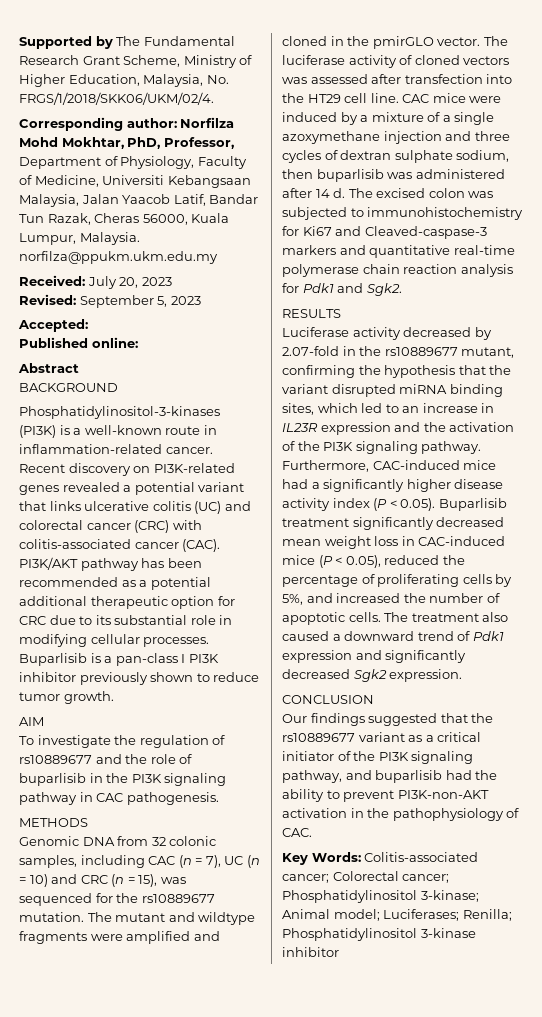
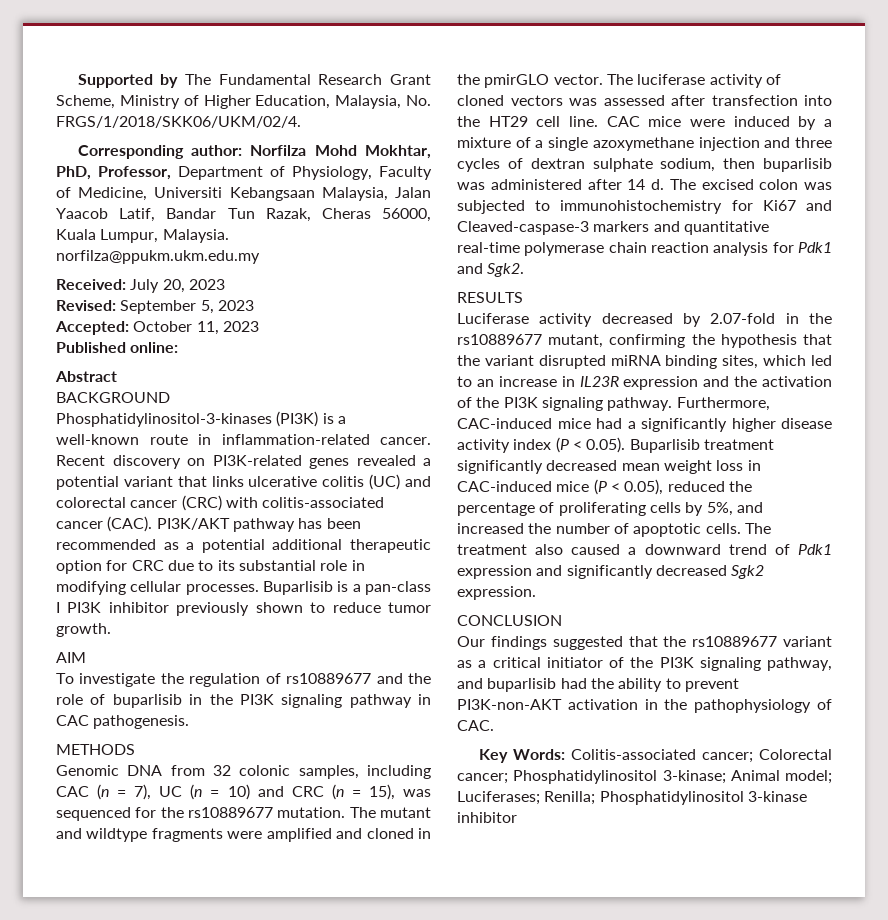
(88, 325) none -> [133,321,259,335] October 11, 2023

